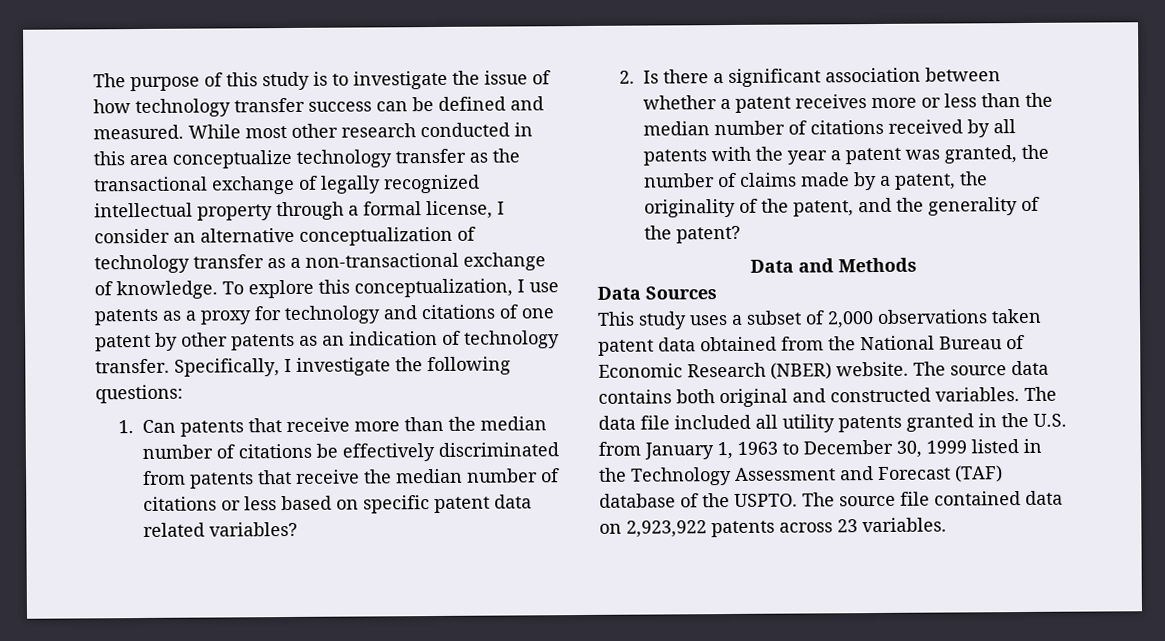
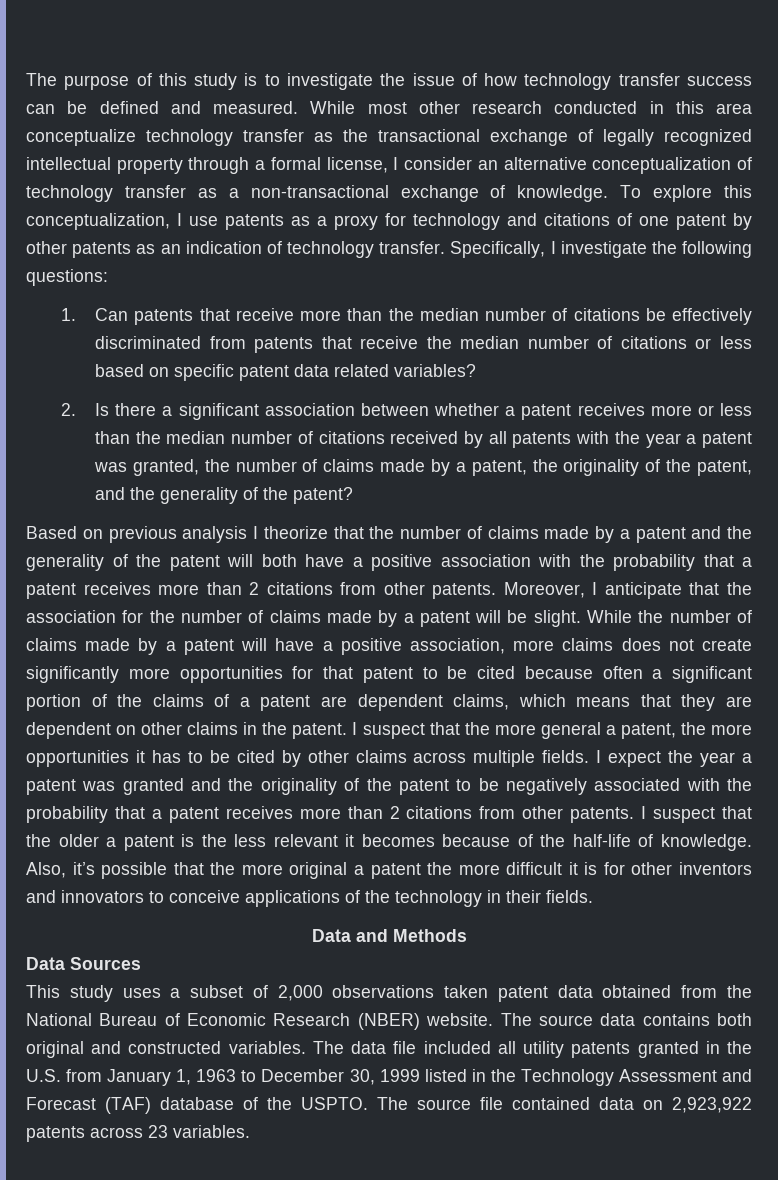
(742, 234) none -> [26,526,752,543] [26,554,752,571] [26,582,753,599] [26,610,752,627] [26,638,752,655] [26,666,752,683] [26,694,752,711] [26,722,752,739] [26,750,752,767] [26,778,752,795] [26,806,753,823] [26,834,752,851] [26,862,752,879] [26,890,593,907] // Based on previous analysis I theorize that the number of claims made by a patent and the generality of the patent will both have a positive association with the probability that a patent receives more than 2 citations from other patents. Moreover, I anticipate that the association for the number of claims made by a patent will be slight. While the number of claims made by a patent will have a positive association, more claims does not create significantly more opportunities for that patent to be cited because often a significant portion of the claims of a patent are dependent claims, which means that they are dependent on other claims in the patent. I suspect that the more general a patent, the more opportunities it has to be cited by other claims across multiple fields. I expect the year a patent was granted and the originality of the patent to be negatively associated with the probability that a patent receives more than 2 citations from other patents. I suspect that the older a patent is the less relevant it becomes because of the half-life of knowledge. Also, it’s possible that the more original a patent the more difficult it is for other inventors and innovators to conceive applications of the technology in their fields.

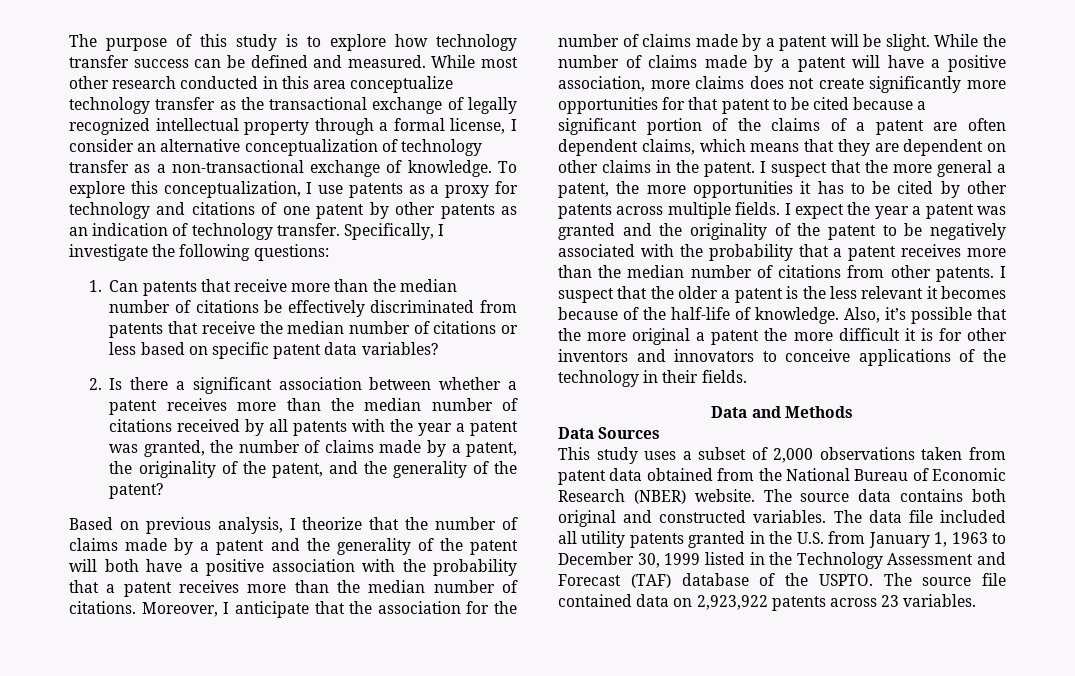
[287,73,477,90] investigate the issue of -> [330,34,386,51] explore
[334,364,390,377] related -> (358, 348) none
[697,403,752,416] or less -> (277, 406) none
[182,526,248,543] analysis -> [217,517,283,534] analysis,
[249,582,497,599] 2 citations from other patents. -> [337,580,518,593] [69,601,136,614] the median number of citations.
[602,666,643,679] often -> (914, 103) none
(347, 701) none -> [967,118,1006,131] often
[355,750,407,763] claims -> [558,204,612,219] patents
[389,806,400,819] 2 -> [598,265,773,278] the median number of
(489, 991) none -> [969,447,1006,460] from

